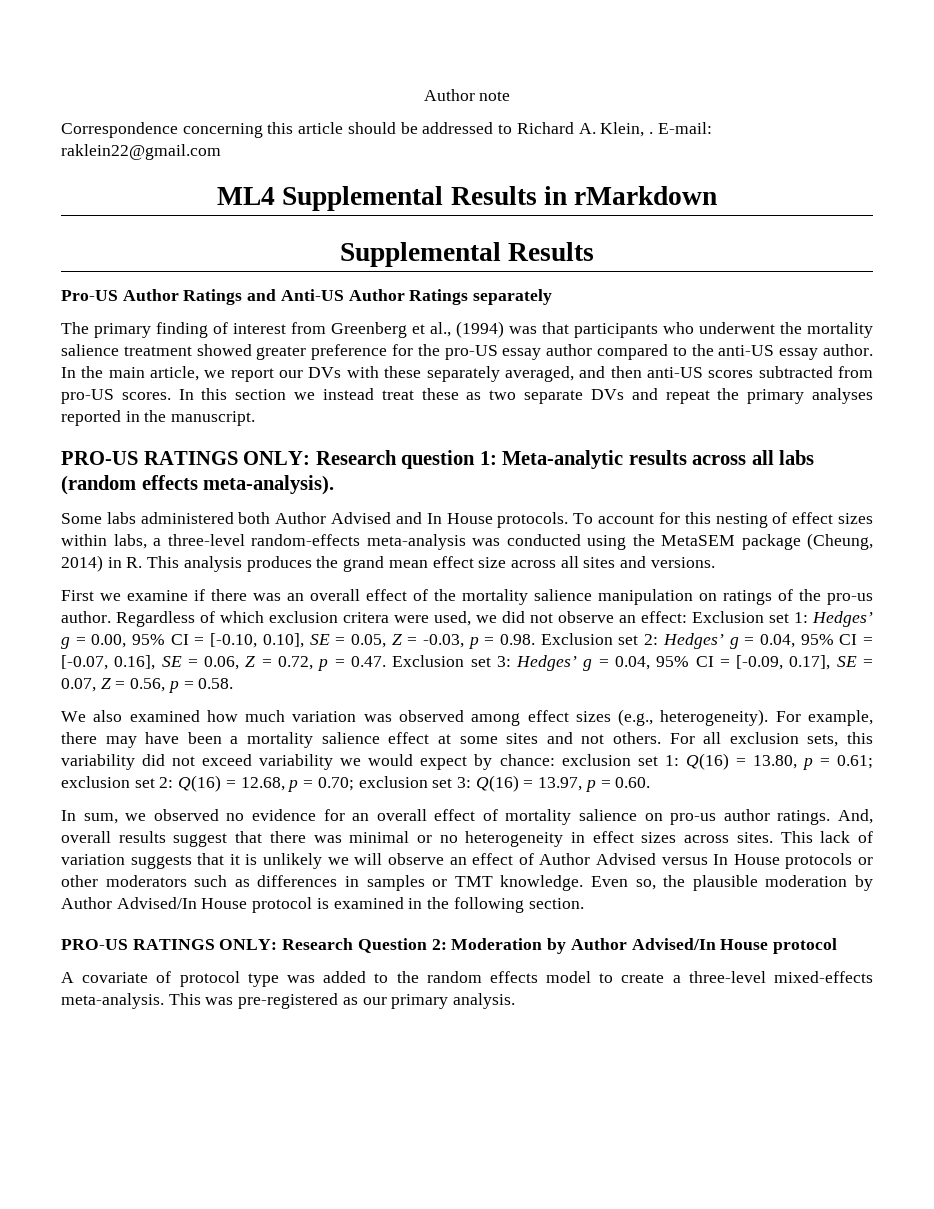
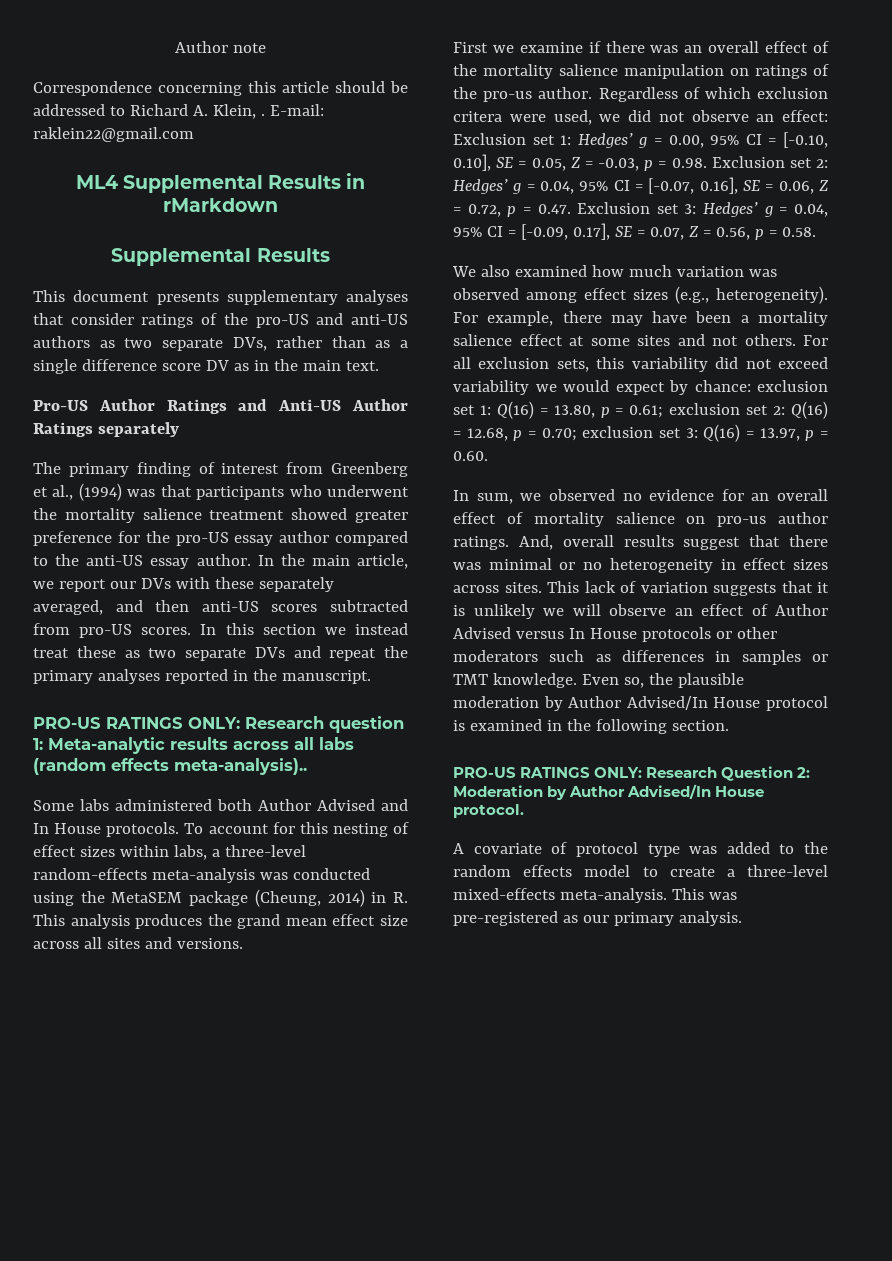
(595, 251) none -> [33,290,408,305] [33,313,409,328] [33,336,408,351] [33,359,379,374] // This document presents supplementary analyses that consider ratings of the pro-US and anti-US authors as two separate DVs, rather than as a single difference score DV as in the main text.
[203,475,335,495] meta-analysis). -> [174,758,307,775] meta-analysis)..
[772,938,837,954] protocol -> [453,804,524,818] protocol.

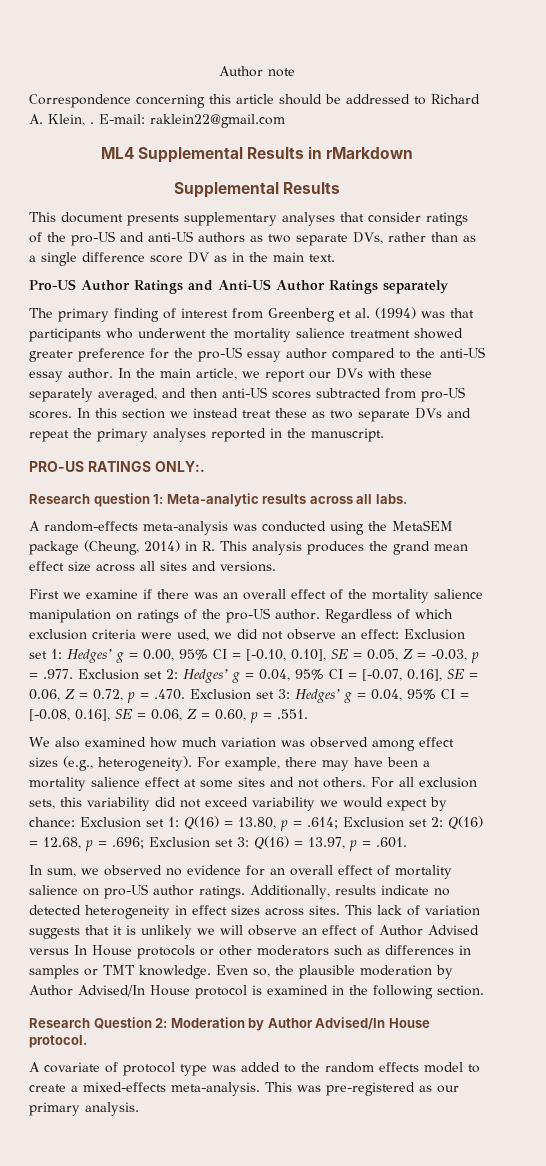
[52,485,74,500] al., -> [355,308,370,318] al.
[188,717,240,729] ONLY: -> [154,461,205,472] ONLY:. //
[319,737,354,750] [33,758,307,775] [33,799,408,811] [33,822,409,837] [33,845,306,860] labs (random effects meta-analysis).. // Some labs administered both Author Advised and In House protocols. To account for this nesting of effect sizes within labs, a three-level -> [375,494,407,504] [29,521,40,531] labs. // A
[483,91,533,102] pro-us -> [226,608,270,623] pro-US
[453,111,502,122] critera -> [92,629,136,639] criteria
[671,158,707,168] 0.98. -> [43,669,73,679] .977.
[537,204,571,214] 0.47. -> [154,689,185,700] .470.
[520,223,816,240] [-0.09, 0.17], SE = 0.07, Z = 0.56, p = 0.58. -> [29,709,308,723] [-0.08, 0.16], SE = 0.06, Z = 0.60, p = .551.
[757,380,828,392] exclusion -> [80,817,141,828] Exclusion
[629,403,741,418] 0.61; exclusion -> [307,817,404,829] .614; Exclusion
[541,426,654,441] 0.70; exclusion -> [112,837,210,849] .696; Exclusion
[453,451,488,461] 0.60. -> [376,837,407,848] .601.
[717,516,767,527] pro-us -> [104,884,148,899] pro-US
[518,535,828,550] [453,558,603,570] And, overall results suggest that there was minimal or no -> [250,885,450,899] [29,905,81,915] Additionally, results indicate no detected
[453,767,643,778] PRO-US RATINGS ONLY: -> (484, 990) none
[747,865,828,877] three-level -> (78, 1088) none

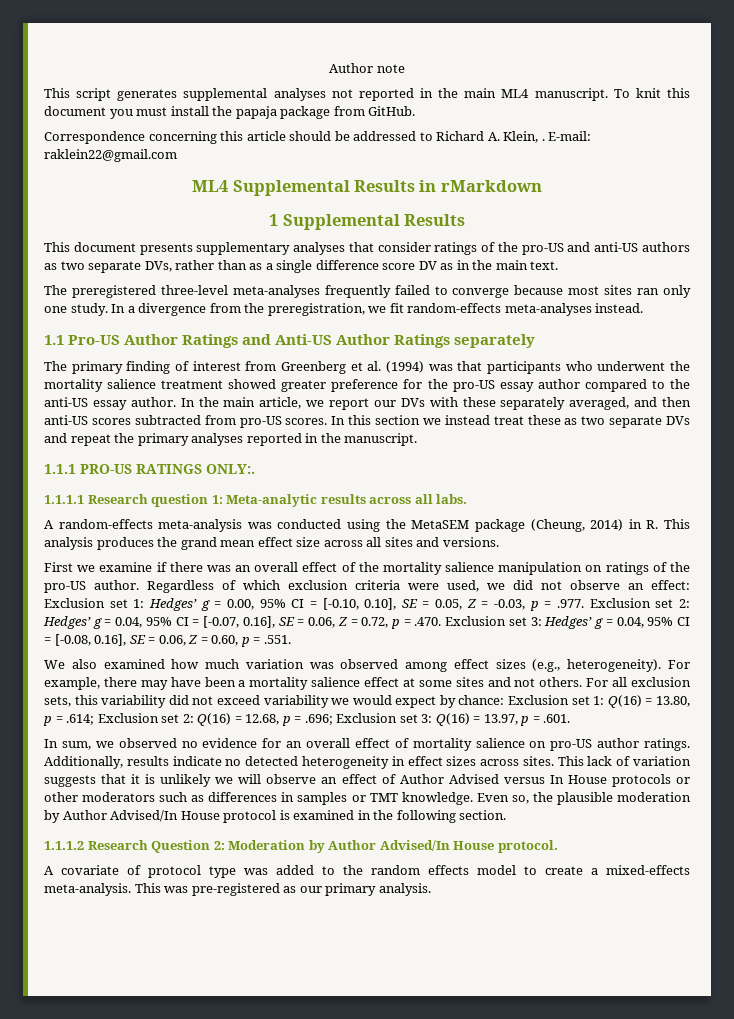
(295, 72) none -> [44,88,690,101] [44,106,416,119] // This script generates supplemental analyses not reported in the main ML4 manuscript. To knit this document you must install the papaja package from GitHub.
(414, 153) none -> [269,214,279,226] 1
(335, 258) none -> [44,285,691,298] [44,303,644,316] [44,335,64,345] The preregistered three-level meta-analyses frequently failed to converge because most sites ran only one study. In a divergence from the preregistration, we fit random-effects meta-analyses instead. // 1.1
(384, 435) none -> [44,464,76,474] 1.1.1
(205, 466) none -> [44,495,84,504] 1.1.1.1
(484, 990) none -> [44,841,84,850] 1.1.1.2

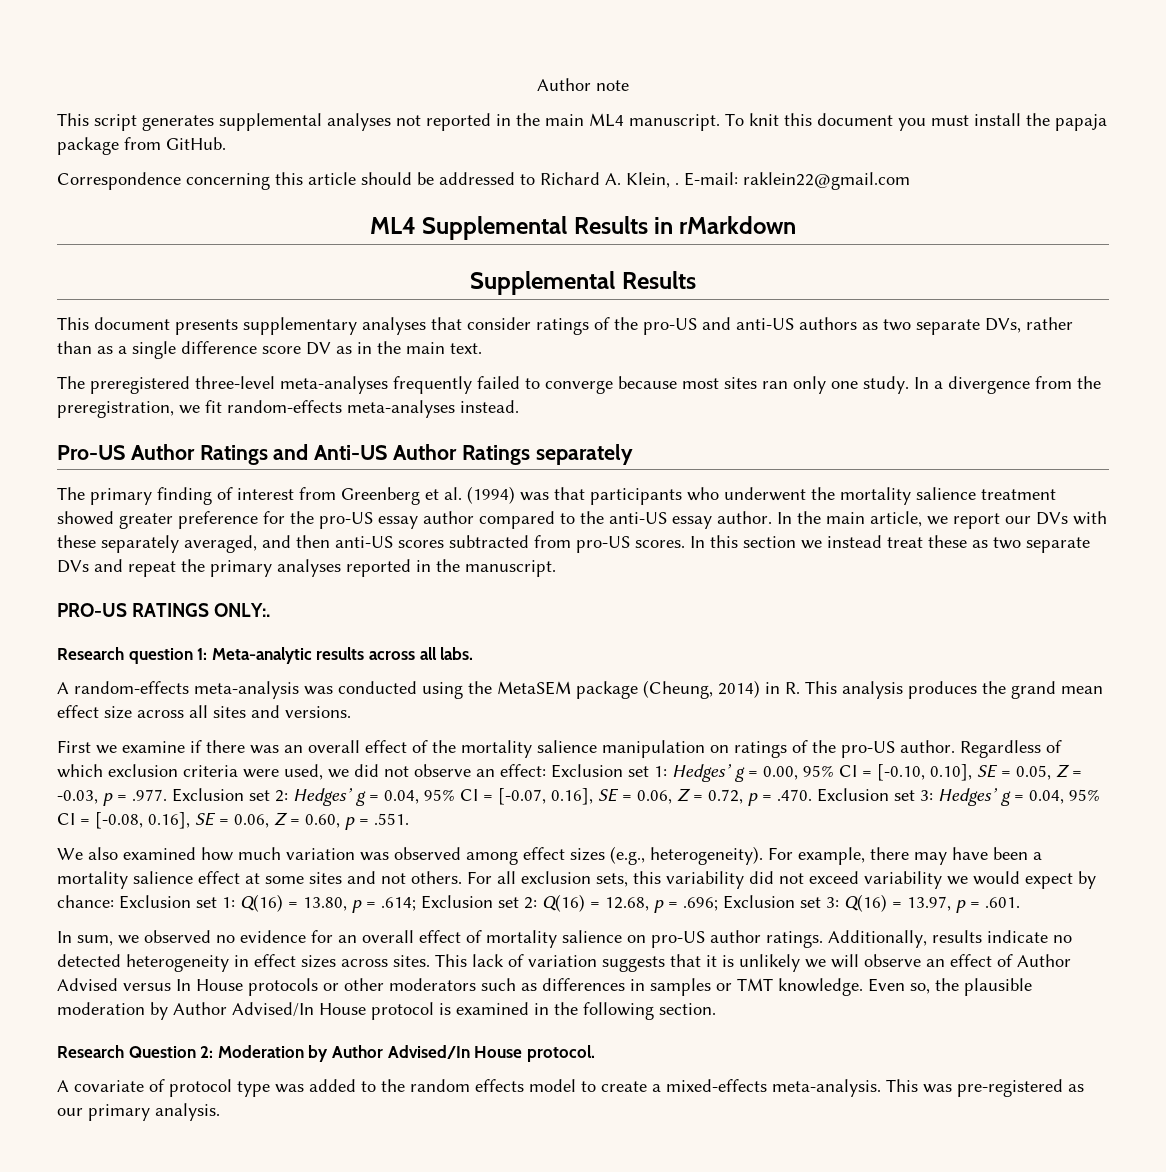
[269,214,279,226] 1 -> (797, 225) none
[44,335,64,345] 1.1 -> (519, 406) none
[44,464,76,474] 1.1.1 -> (556, 568) none
[44,495,84,504] 1.1.1.1 -> (271, 610) none
[44,841,84,850] 1.1.1.2 -> (716, 1009) none

